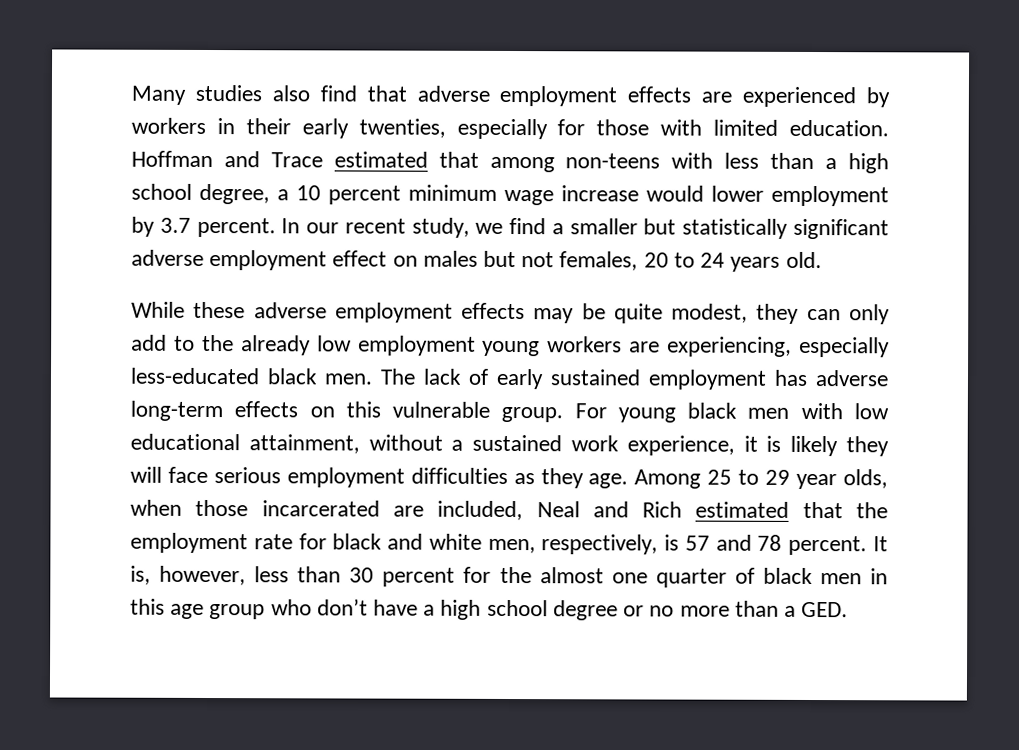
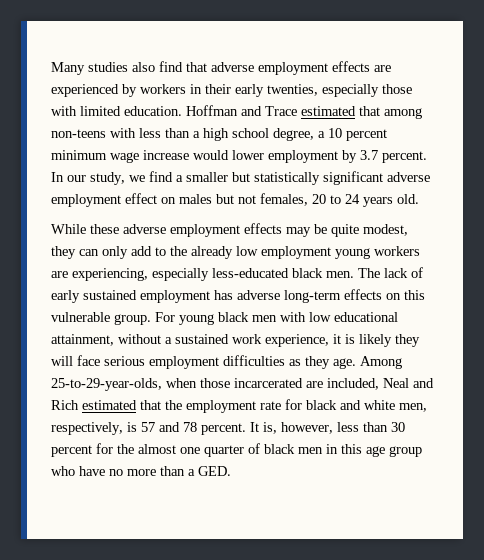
[557,119,586,136] for -> (379, 90) none
[344,218,406,234] recent -> (86, 178) none
[707,469,888,490] 25 to 29 year olds, -> [51,378,162,391] 25-to-29-year-olds,
[316,598,645,621] don’t have a high school degree or -> [79,466,105,476] have

